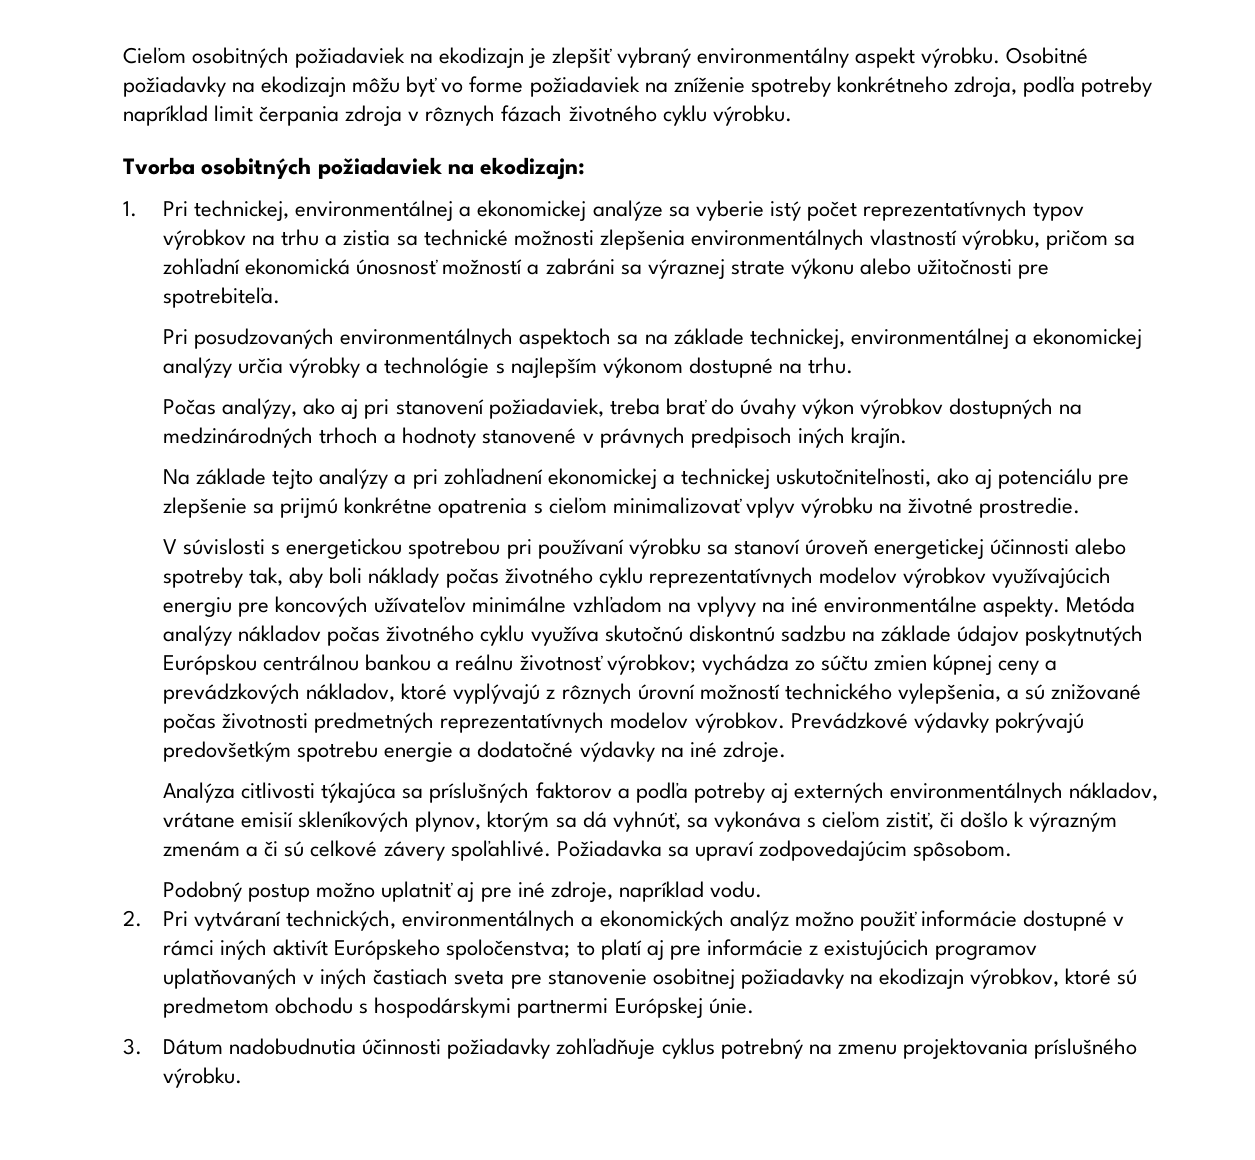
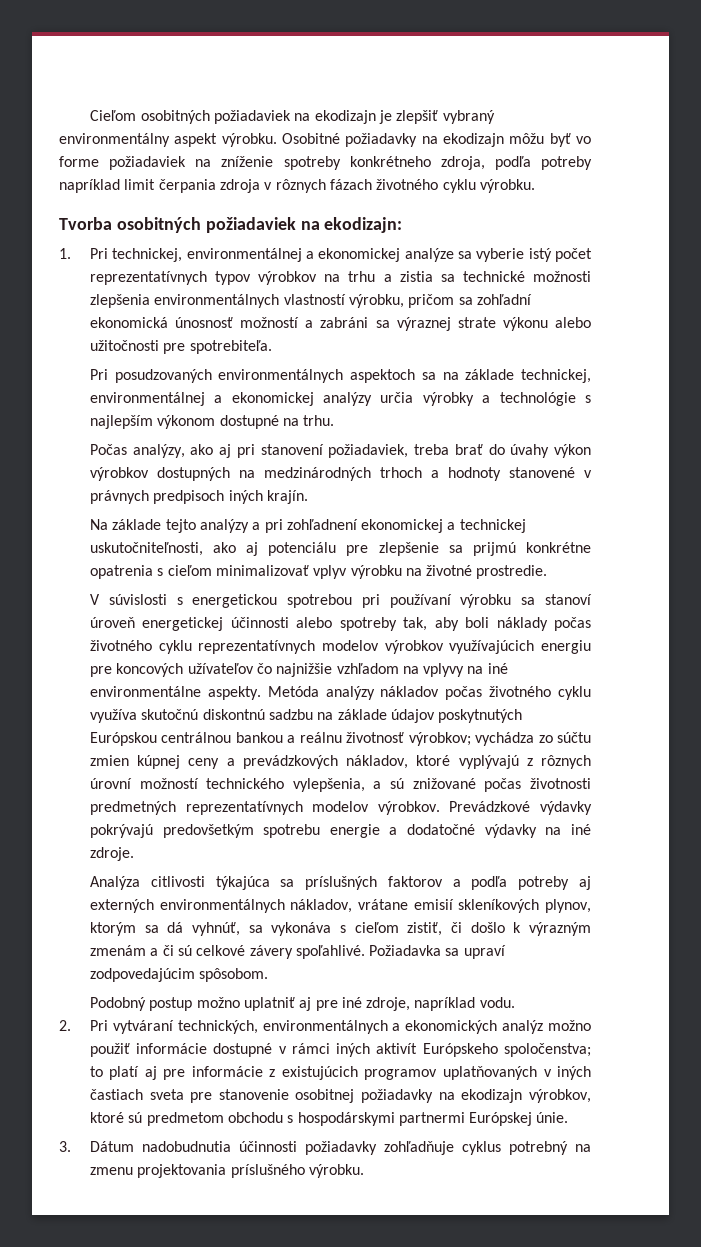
[472,596,567,613] minimálne -> [256,663,333,677] čo najnižšie

